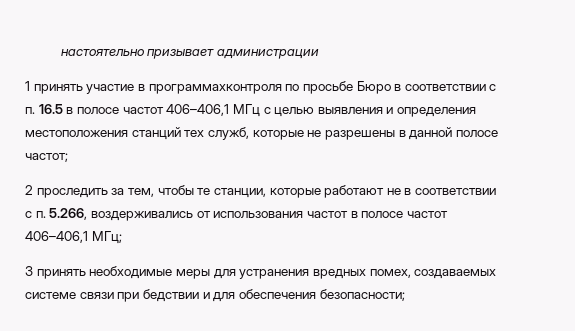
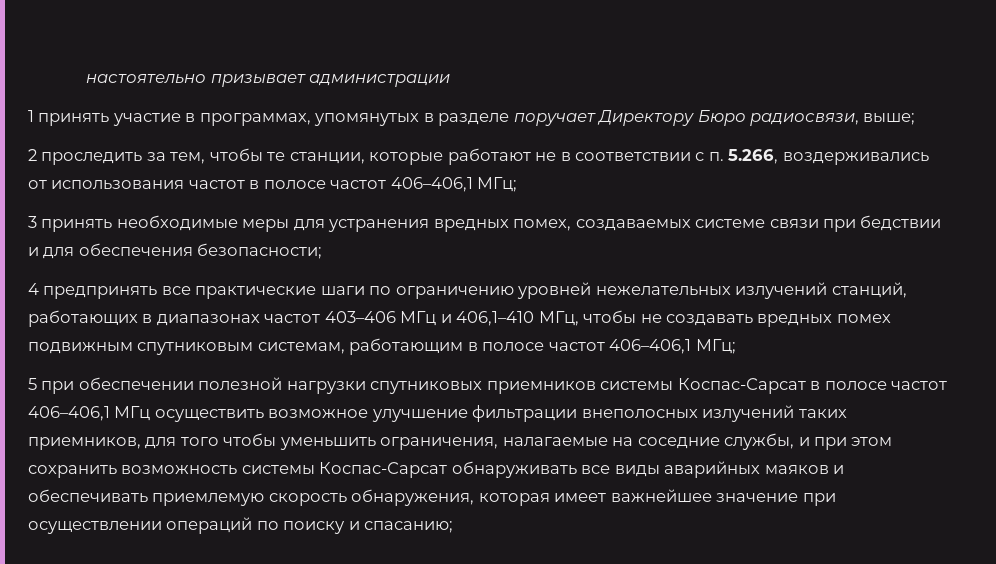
[148,81,497,94] [25,104,477,117] [25,127,498,140] [25,153,68,162] программахконтроля по просьбе Бюро в соответствии с п. 16.5 в полосе частот 406–406,1 МГц с целью выявления и определения местоположения станций тех служб, которые не разрешены в данной полосе частот; -> [199,110,916,126] программах, упомянутых в разделе поручает Директору Бюро радиосвязи, выше;
(405, 295) none -> [28,282,907,299] [28,310,891,327] [28,338,736,355] [28,377,948,394] [28,405,847,422] [28,433,893,450] [28,461,845,478] [28,489,836,506] [28,517,454,534] // 4 предпринять все практические шаги по ограничению уровней нежелательных излучений станций, работающих в диапазонах частот 403–406 МГц и 406,1–410 МГц, чтобы не создавать вредных помех подвижным спутниковым системам, работающим в полосе частот 406–406,1 МГц; // 5 при обеспечении полезной нагрузки спутниковых приемников системы Коспас-Сарсат в полосе частот 406–406,1 МГц осуществить возможное улучшение фильтрации внеполосных излучений таких приемников, для того чтобы уменьшить ограничения, налагаемые на соседние службы, и при этом сохранить возможность системы Коспас-Сарсат обнаруживать все виды аварийных маяков и обеспечивать приемлемую скорость обнаружения, которая имеет важнейшее значение при осуществлении операций по поиску и спасанию;

